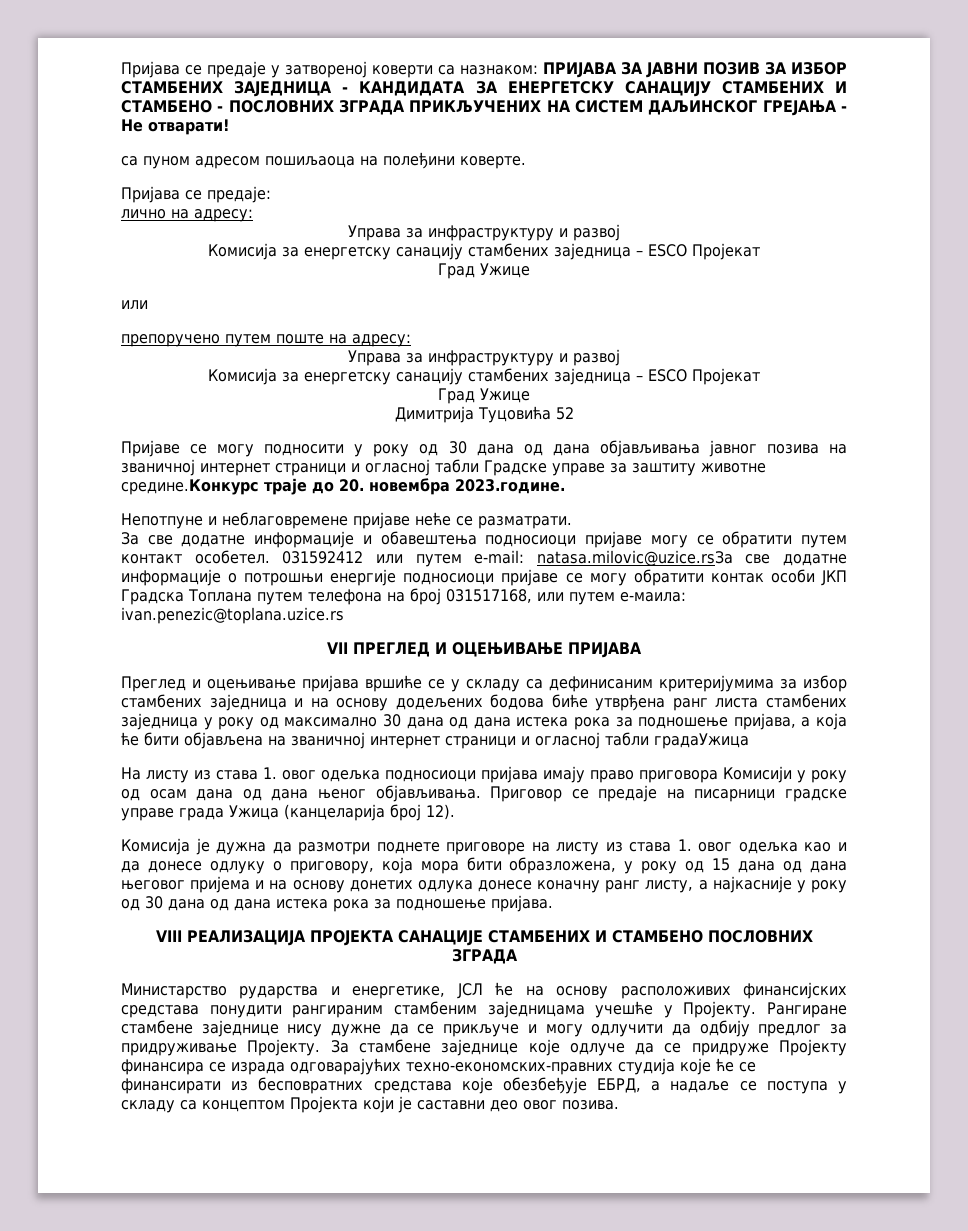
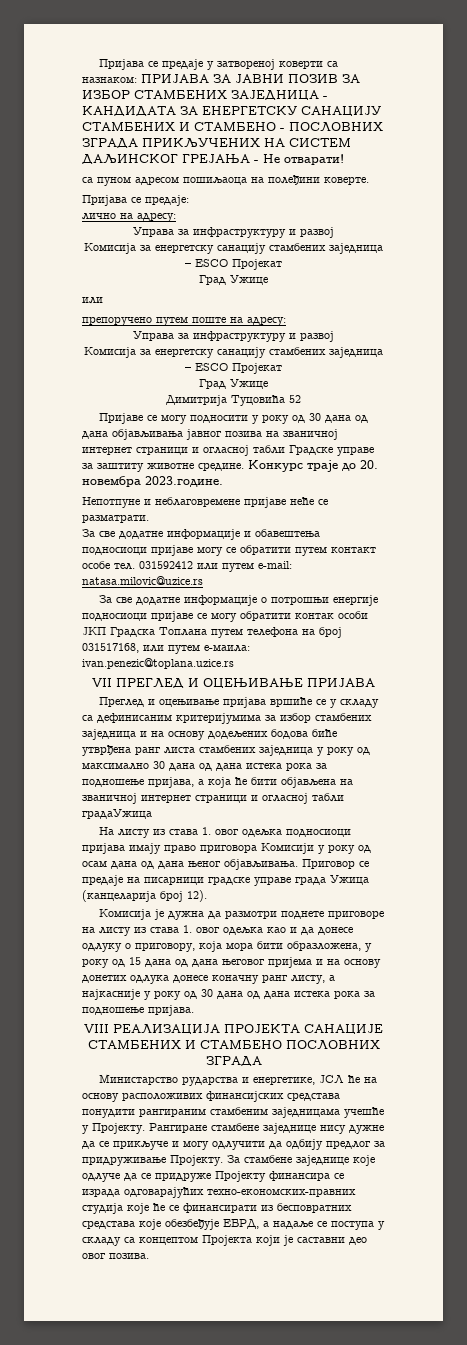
[121,479,259,495] средине.Конкурс -> [198,460,303,472] средине. Конкурс
[194,550,270,564] особетел. -> [82,561,135,570] особе тел.
[536,550,733,566] natasa.milovic@uzice.rsЗа -> [82,576,203,585] [99,595,113,603] natasa.milovic@uzice.rs // За

